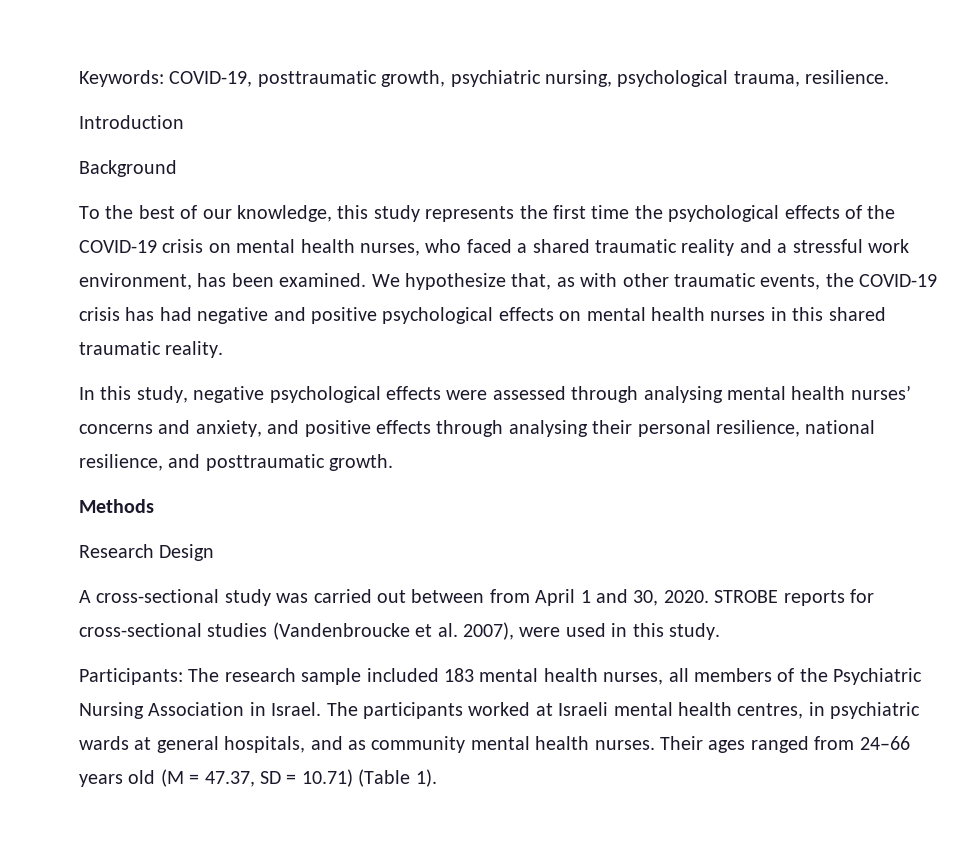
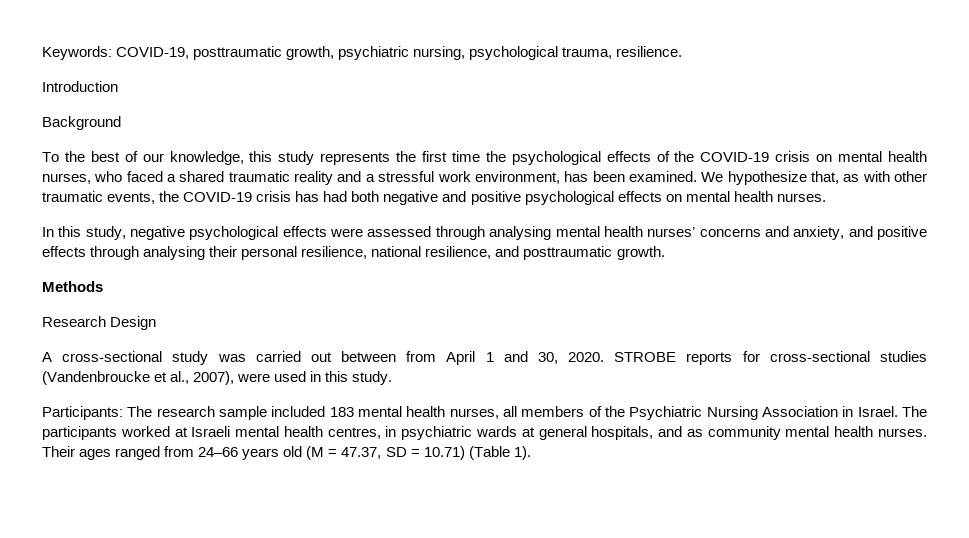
(192, 314) none -> [351,191,380,202] both
[710,307,886,321] [79,341,224,358] nurses in this shared traumatic reality. -> [776,193,826,202] nurses.
[437,623,458,637] al. -> [170,371,190,384] al.,

